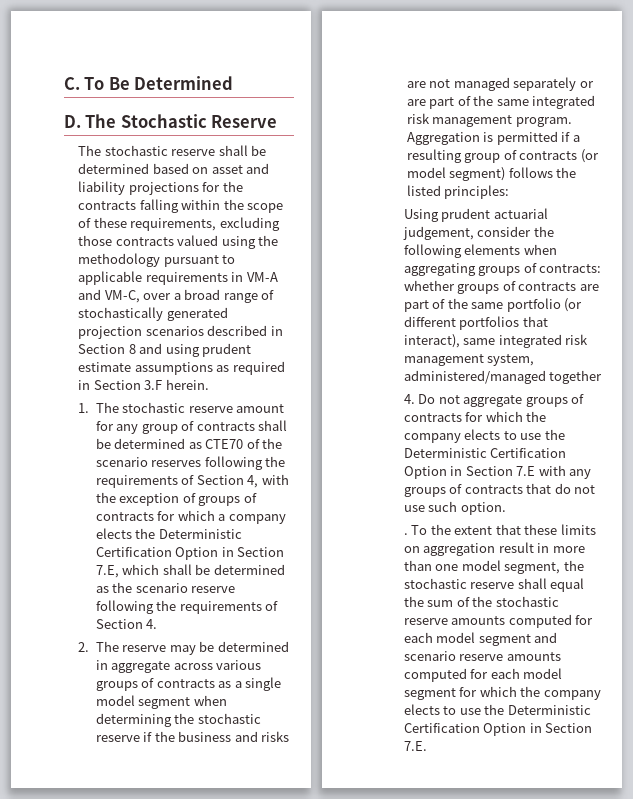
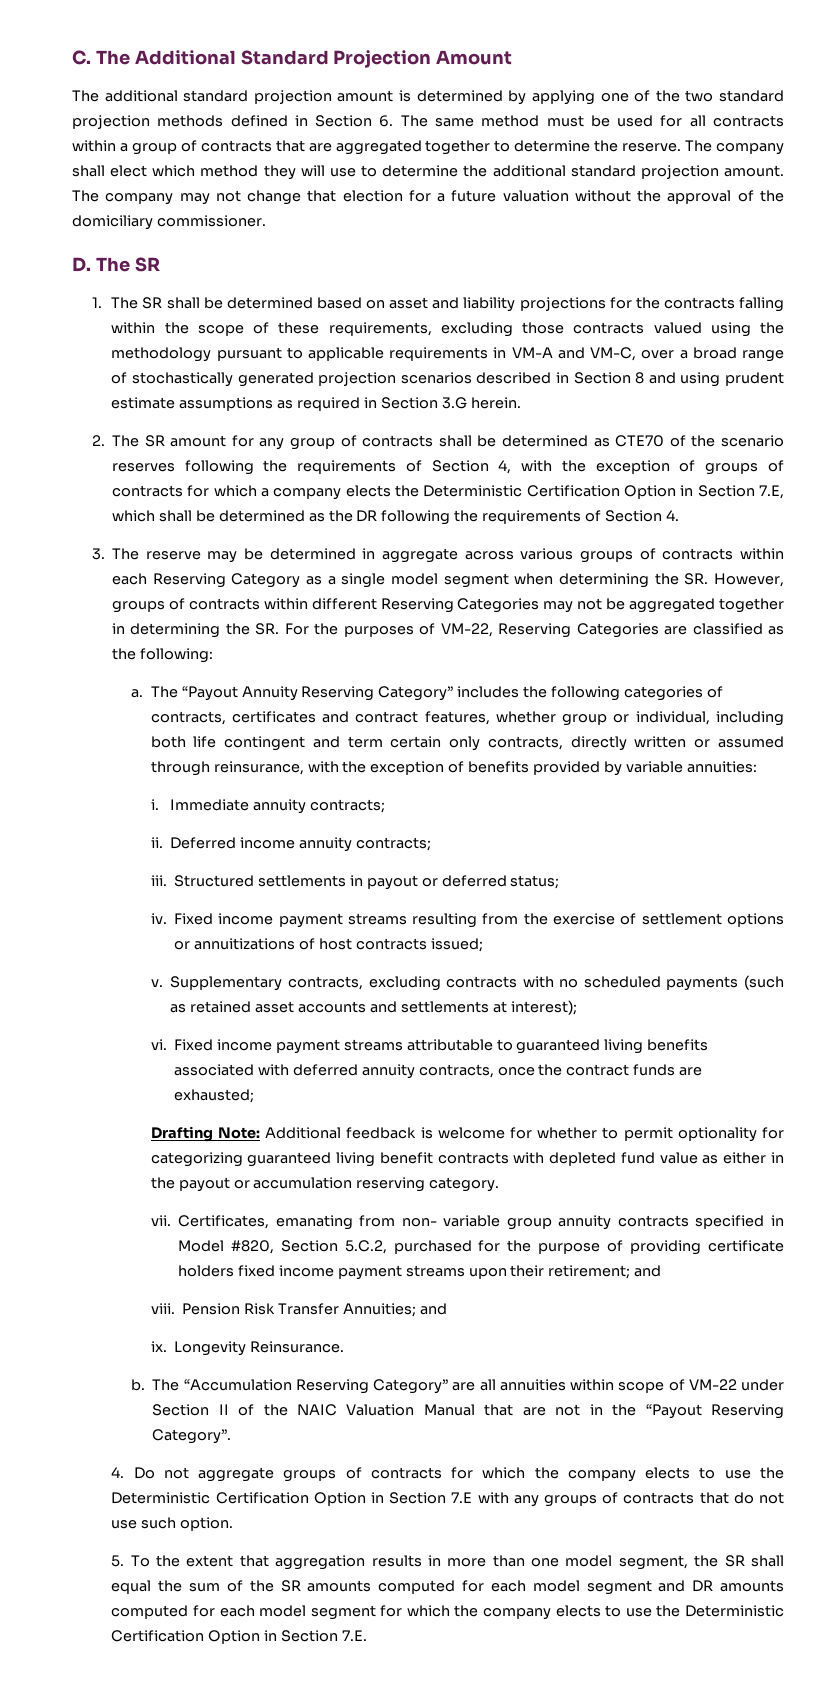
[84,76,234,90] [64,114,278,128] [78,145,216,156] To Be Determined // D. The Stochastic Reserve // The stochastic reserve -> [95,50,513,68] [72,90,785,105] [72,115,785,129] [72,140,785,155] [72,165,784,180] [72,190,784,205] [72,215,266,230] [72,257,160,272] [91,297,163,309] The Additional Standard Projection Amount // The additional standard projection amount is determined by applying one of the two standard projection methods defined in Section 6. The same method must be used for all contracts within a group of contracts that are aggregated together to determine the reserve. The company shall elect which method they will use to determine the additional standard projection amount. The company may not change that election for a future valuation without the approval of the domiciliary commissioner. // D. The SR // 1. The SR
[144,380,163,390] 3.F -> [441,397,467,409] 3.G
[78,402,233,413] 1. The stochastic reserve -> [91,435,165,447] 2. The SR
[135,583,236,593] scenario reserve -> [356,510,378,522] DR
[78,642,90,652] 2. -> [91,548,105,560] 3.
(215, 683) none -> [739,548,784,560] [111,573,301,588] within each Reserving Category
[197,713,261,724] [95,731,290,742] [406,77,594,91] [406,95,596,109] [406,113,572,127] [406,131,580,145] [406,149,599,163] [406,167,577,181] [406,185,510,199] [403,208,548,222] [402,226,554,240] [403,244,557,258] [403,263,602,276] [403,280,599,294] [403,298,583,312] [403,316,548,330] [403,334,589,348] [403,354,535,366] [403,370,603,384] stochastic reserve if the business and risks are not managed separately or are part of the same integrated risk management program. Aggregation is permitted if a resulting group of contracts (or model segment) follows the listed principles: // Using prudent actuarial judgement, consider the following elements when aggregating groups of contracts: whether groups of contracts are part of the same portfolio (or different portfolios that interact), same integrated risk management system, administered/managed together -> [684,573,784,587] [111,598,784,613] [111,623,784,638] [111,648,213,663] [131,686,723,701] [150,711,784,726] [150,736,784,751] [150,761,757,776] [150,799,386,814] [150,837,432,852] [150,875,560,890] [150,913,785,928] [173,938,483,952] [150,975,784,991] [170,1000,577,1015] [150,1039,709,1054] [173,1064,703,1079] [173,1089,254,1103] [150,1126,784,1142] [150,1152,784,1167] [150,1177,500,1192] [150,1215,785,1230] [177,1240,784,1255] [177,1265,662,1280] [150,1303,447,1317] [150,1341,344,1356] [131,1379,784,1394] [152,1404,784,1419] [152,1429,232,1444] SR. However, groups of contracts within different Reserving Categories may not be aggregated together in determining the SR. For the purposes of VM-22, Reserving Categories are classified as the following: // a. The “Payout Annuity Reserving Category” includes the following categories of contracts, certificates and contract features, whether group or individual, including both life contingent and term certain only contracts, directly written or assumed through reinsurance, with the exception of benefits provided by variable annuities: // i. Immediate annuity contracts; // ii. Deferred income annuity contracts; // iii. Structured settlements in payout or deferred status; // iv. Fixed income payment streams resulting from the exercise of settlement options or annuitizations of host contracts issued; // v. Supplementary contracts, excluding contracts with no scheduled payments (such as retained asset accounts and settlements at interest); // vi. Fixed income payment streams attributable to guaranteed living benefits associated with deferred annuity contracts, once the contract funds are exhausted; // Drafting Note: Additional feedback is welcome for whether to permit optionality for categorizing guaranteed living benefit contracts with depleted fund value as either in the payout or accumulation reserving category. // vii. Certificates, emanating from non- variable group annuity contracts specified in Model #820, Section 5.C.2, purchased for the purpose of providing certificate holders fixed income payment streams upon their retirement; and // viii. Pension Risk Transfer Annuities; and // ix. Longevity Reinsurance. // b. The “Accumulation Reserving Category” are all annuities within scope of VM-22 under Section II of the NAIC Valuation Manual that are not in the “Payout Reserving Category”.
[403,533,408,535] . -> [111,1555,125,1567] 5.
[524,524,596,535] [403,542,534,556] these limits on aggregation result -> [275,1555,422,1570] aggregation results
[403,578,515,589] stochastic reserve -> [724,1555,745,1567] SR
[495,596,559,607] [403,618,448,625] stochastic reserve -> [280,1580,301,1592] SR
[403,651,504,661] scenario reserve -> [692,1580,714,1592] DR

